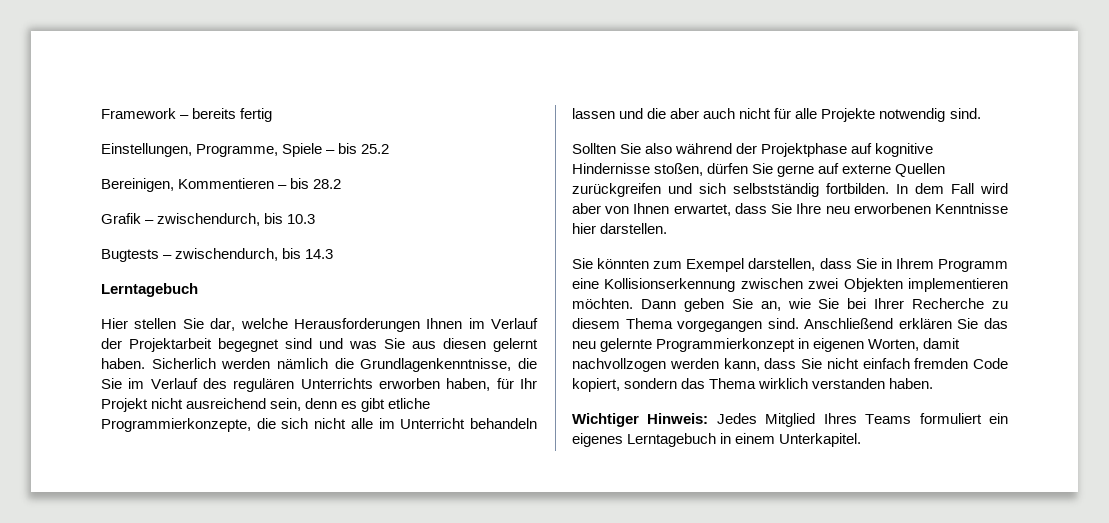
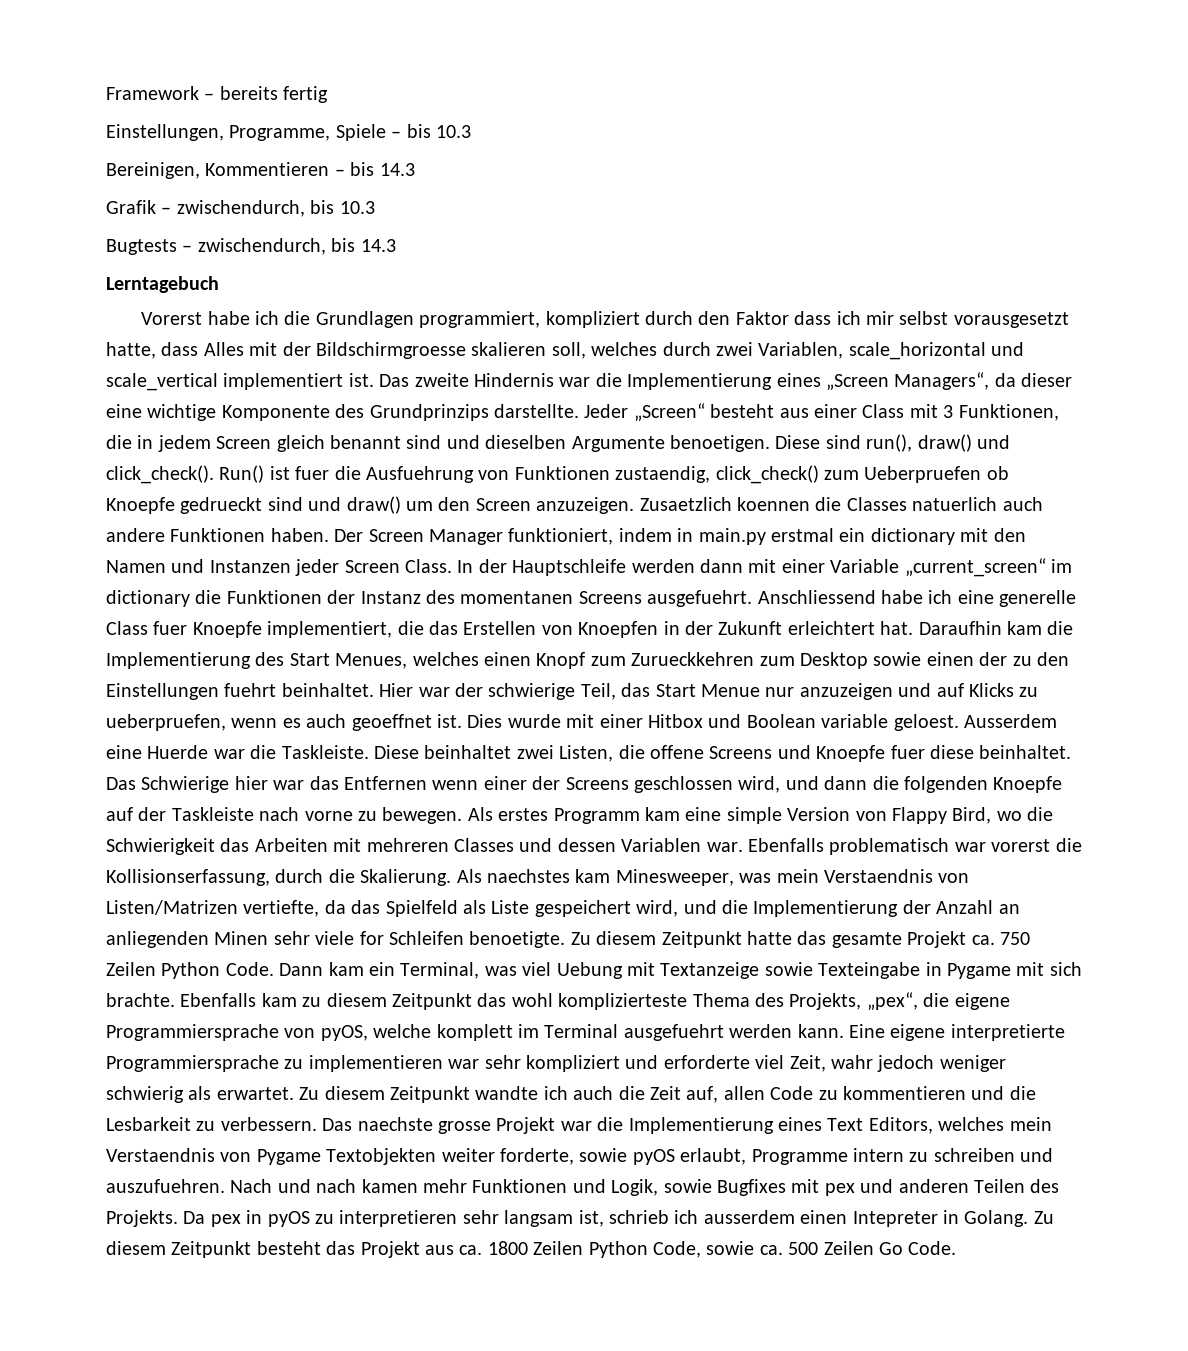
[361,144,390,154] 25.2 -> [435,125,471,138] 10.3
[313,179,342,189] 28.2 -> [379,163,415,176] 14.3
[101,318,538,332] [101,338,538,352] [101,358,537,372] [101,378,537,392] [101,398,431,412] [101,418,537,432] [572,108,981,122] [572,143,934,157] [572,163,946,177] [572,183,1008,197] [572,203,1008,216] [572,223,668,234] [572,258,1008,272] [572,278,1008,292] [572,298,1008,312] [572,318,1008,332] [572,338,961,352] [572,358,1008,372] [572,378,934,392] [572,413,1009,427] [572,433,862,447] Hier stellen Sie dar, welche Herausforderungen Ihnen im Verlauf der Projektarbeit begegnet sind und was Sie aus diesen gelernt haben. Sicherlich werden nämlich die Grundlagenkenntnisse, die Sie im Verlauf des regulären Unterrichts erworben haben, für Ihr Projekt nicht ausreichend sein, denn es gibt etliche Programmierkonzepte, die sich nicht alle im Unterricht behandeln lassen und die aber auch nicht für alle Projekte notwendig sind. // Sollten Sie also während der Projektphase auf kognitive Hindernisse stoßen, dürfen Sie gerne auf externe Quellen zurückgreifen und sich selbstständig fortbilden. In dem Fall wird aber von Ihnen erwartet, dass Sie Ihre neu erworbenen Kenntnisse hier darstellen. // Sie könnten zum Exempel darstellen, dass Sie in Ihrem Programm eine Kollisionserkennung zwischen zwei Objekten implementieren möchten. Dann geben Sie an, wie Sie bei Ihrer Recherche zu diesem Thema vorgegangen sind. Anschließend erklären Sie das neu gelernte Programmierkonzept in eigenen Worten, damit nachvollzogen werden kann, dass Sie nicht einfach fremden Code kopiert, sondern das Thema wirklich verstanden haben. // Wichtiger Hinweis: Jedes Mitglied Ihres Teams formuliert ein eigenes Lerntagebuch in einem Unterkapitel. -> [141,311,1069,328] [106,342,1025,360] [106,372,1073,391] [106,403,1059,422] [106,434,1010,452] [106,465,1009,484] [106,496,1043,514] [106,528,1026,545] [106,558,1072,577] [106,590,1077,607] [106,621,1074,638] [106,652,1069,669] [106,683,1039,700] [106,714,1057,731] [106,745,1072,762] [106,776,1063,793] [106,807,1054,824] [106,838,1082,855] [106,869,970,886] [106,900,1020,917] [106,931,1030,948] [106,962,1082,979] [106,992,1010,1011] [106,1024,1065,1041] [106,1055,1006,1072] [106,1086,1036,1103] [106,1117,1052,1134] [106,1148,1054,1165] [106,1179,1060,1196] [106,1210,1054,1227] [106,1241,957,1258] Vorerst habe ich die Grundlagen programmiert, kompliziert durch den Faktor dass ich mir selbst vorausgesetzt hatte, dass Alles mit der Bildschirmgroesse skalieren soll, welches durch zwei Variablen, scale_horizontal und scale_vertical implementiert ist. Das zweite Hindernis war die Implementierung eines „Screen Managers“, da dieser eine wichtige Komponente des Grundprinzips darstellte. Jeder „Screen“ besteht aus einer Class mit 3 Funktionen, die in jedem Screen gleich benannt sind und dieselben Argumente benoetigen. Diese sind run(), draw() und click_check(). Run() ist fuer die Ausfuehrung von Funktionen zustaendig, click_check() zum Ueberpruefen ob Knoepfe gedrueckt sind und draw() um den Screen anzuzeigen. Zusaetzlich koennen die Classes natuerlich auch andere Funktionen haben. Der Screen Manager funktioniert, indem in main.py erstmal ein dictionary mit den Namen und Instanzen jeder Screen Class. In der Hauptschleife werden dann mit einer Variable „current_screen“ im dictionary die Funktionen der Instanz des momentanen Screens ausgefuehrt. Anschliessend habe ich eine generelle Class fuer Knoepfe implementiert, die das Erstellen von Knoepfen in der Zukunft erleichtert hat. Daraufhin kam die Implementierung des Start Menues, welches einen Knopf zum Zurueckkehren zum Desktop sowie einen der zu den Einstellungen fuehrt beinhaltet. Hier war der schwierige Teil, das Start Menue nur anzuzeigen und auf Klicks zu ueberpruefen, wenn es auch geoeffnet ist. Dies wurde mit einer Hitbox und Boolean variable geloest. Ausserdem eine Huerde war die Taskleiste. Diese beinhaltet zwei Listen, die offene Screens und Knoepfe fuer diese beinhaltet. Das Schwierige hier war das Entfernen wenn einer der Screens geschlossen wird, und dann die folgenden Knoepfe auf der Taskleiste nach vorne zu bewegen. Als erstes Programm kam eine simple Version von Flappy Bird, wo die Schwierigkeit das Arbeiten mit mehreren Classes und dessen Variablen war. Ebenfalls problematisch war vorerst die Kollisionserfassung, durch die Skalierung. Als naechstes kam Minesweeper, was mein Verstaendnis von Listen/Matrizen vertiefte, da das Spielfeld als Liste gespeichert wird, und die Implementierung der Anzahl an anliegenden Minen sehr viele for Schleifen benoetigte. Zu diesem Zeitpunkt hatte das gesamte Projekt ca. 750 Zeilen Python Code. Dann kam ein Terminal, was viel Uebung mit Textanzeige sowie Texteingabe in Pygame mit sich brachte. Ebenfalls kam zu diesem Zeitpunkt das wohl komplizierteste Thema des Projekts, „pex“, die eigene Programmiersprache von pyOS, welche komplett im Terminal ausgefuehrt werden kann. Eine eigene interpretierte Programmiersprache zu implementieren war sehr kompliziert und erforderte viel Zeit, wahr jedoch weniger schwierig als erwartet. Zu diesem Zeitpunkt wandte ich auch die Zeit auf, allen Code zu kommentieren und die Lesbarkeit zu verbessern. Das naechste grosse Projekt war die Implementierung eines Text Editors, welches mein Verstaendnis von Pygame Textobjekten weiter forderte, sowie pyOS erlaubt, Programme intern zu schreiben und auszufuehren. Nach und nach kamen mehr Funktionen und Logik, sowie Bugfixes mit pex und anderen Teilen des Projekts. Da pex in pyOS zu interpretieren sehr langsam ist, schrieb ich ausserdem einen Intepreter in Golang. Zu diesem Zeitpunkt besteht das Projekt aus ca. 1800 Zeilen Python Code, sowie ca. 500 Zeilen Go Code.

